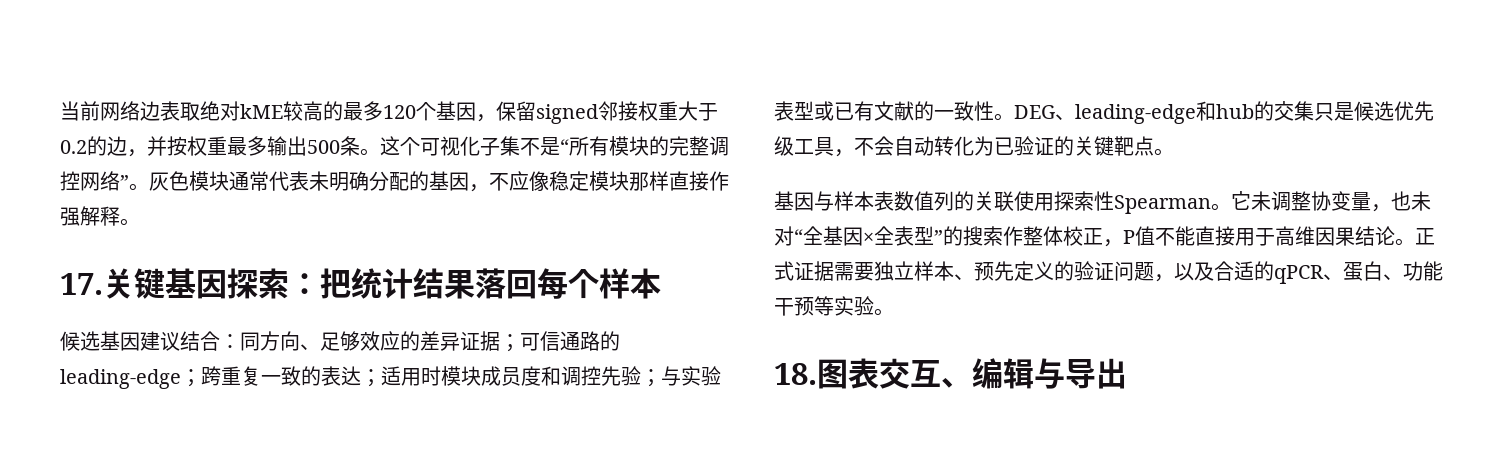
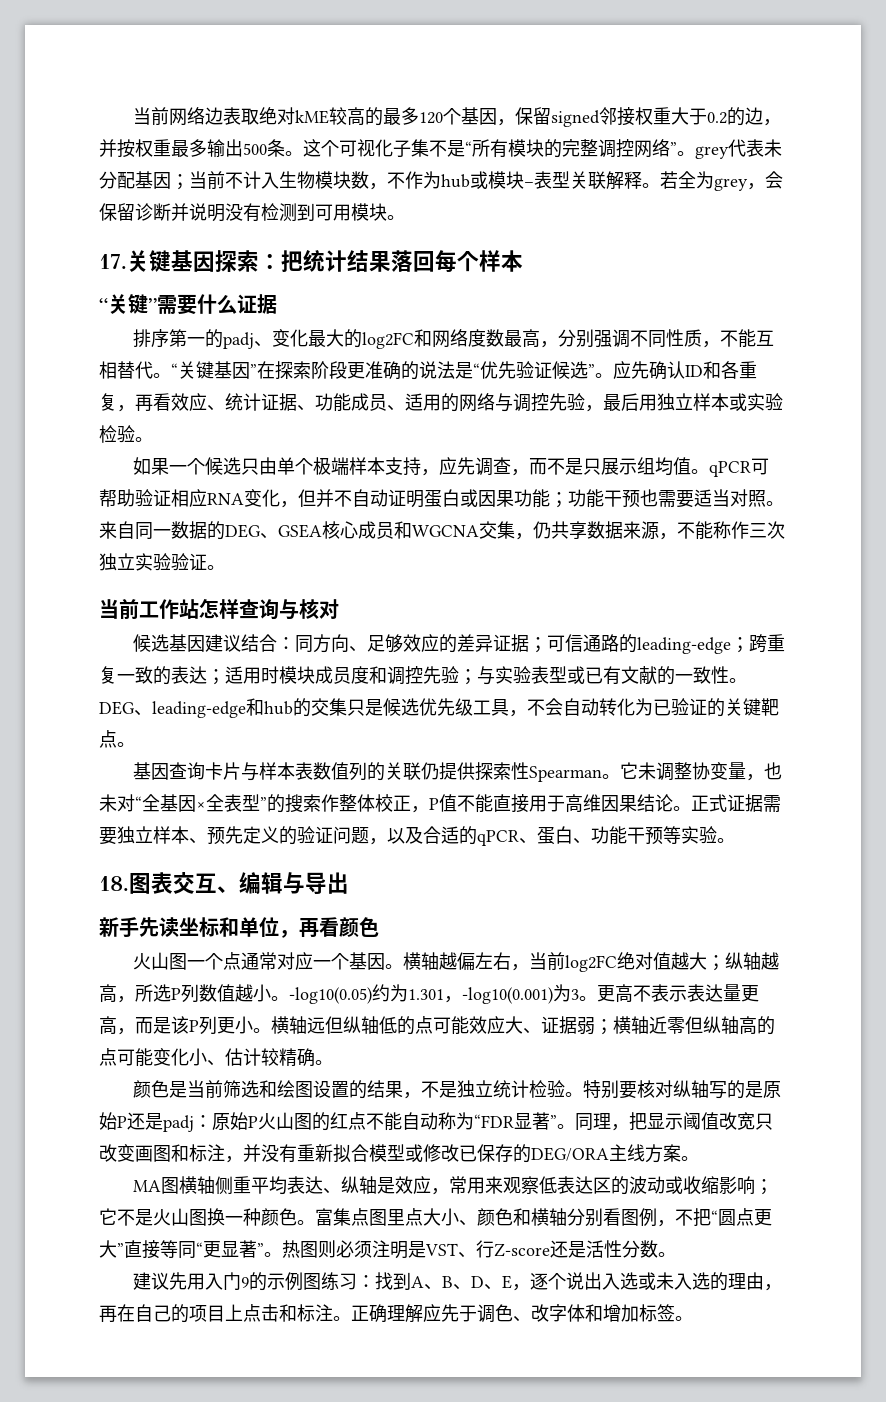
[149,171,729,192] [60,206,120,226] 灰色模块通常代表未明确分配的基因，不应像稳定模块那样直接作强解释 -> [695,139,782,159] [99,171,783,191] [99,203,387,222] grey代表未分配基因；当前不计入生物模块数，不作为hub或模块–表型关联解释。若全为grey，会保留诊断并说明没有检测到可用模块
(661, 283) none -> [99,294,277,315] [133,329,775,349] [99,361,757,380] [99,393,783,412] [99,425,153,443] [133,457,770,477] [99,489,784,508] [99,521,785,540] [99,553,225,571] [99,599,339,620] // “关键”需要什么证据 // 排序第一的padj、变化最大的log2FC和网络度数最高，分别强调不同性质，不能互相替代。“关键基因”在探索阶段更准确的说法是“优先验证候选”。应先确认ID和各重复，再看效应、统计证据、功能成员、适用的网络与调控先验，最后用独立样本或实验检验。 // 如果一个候选只由单个极端样本支持，应先调查，而不是只展示组均值。qPCR可帮助验证相应RNA变化，但并不自动证明蛋白或因果功能；功能干预也需要适当对照。来自同一数据的DEG、GSEA核心成员和WGCNA交集，仍共享数据来源，不能称作三次独立实验验证。 // 当前工作站怎样查询与核对
(814, 201) none -> [169,762,242,780] 查询卡片
[1014,191,1054,211] 使用 -> [421,762,476,780] 仍提供
(1127, 373) none -> [99,917,379,938] [133,952,780,972] [99,984,759,1004] [99,1016,775,1035] [99,1048,333,1067] [133,1080,782,1099] [99,1112,773,1132] [99,1144,699,1163] [133,1176,774,1195] [99,1208,772,1227] [99,1240,676,1259] [133,1272,783,1291] [99,1304,693,1323] // 新手先读坐标和单位，再看颜色 // 火山图一个点通常对应一个基因。横轴越偏左右，当前log2FC绝对值越大；纵轴越高，所选P列数值越小。-log10(0.05)约为1.301，-log10(0.001)为3。更高不表示表达量更高，而是该P列更小。横轴远但纵轴低的点可能效应大、证据弱；横轴近零但纵轴高的点可能变化小、估计较精确。 // 颜色是当前筛选和绘图设置的结果，不是独立统计检验。特别要核对纵轴写的是原始P还是padj：原始P火山图的红点不能自动称为“FDR显著”。同理，把显示阈值改宽只改变画图和标注，并没有重新拟合模型或修改已保存的DEG/ORA主线方案。 // MA图横轴侧重平均表达、纵轴是效应，常用来观察低表达区的波动或收缩影响；它不是火山图换一种颜色。富集点图里点大小、颜色和横轴分别看图例，不把“圆点更大”直接等同“更显著”。热图则必须注明是VST、行Z-score还是活性分数。 // 建议先用入门9的示例图练习：找到A、B、D、E，逐个说出入选或未入选的理由，再在自己的项目上点击和标注。正确理解应先于调色、改字体和增加标签。

